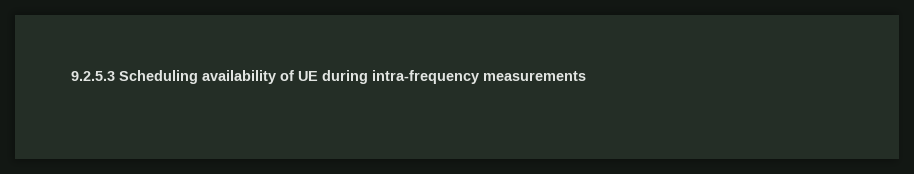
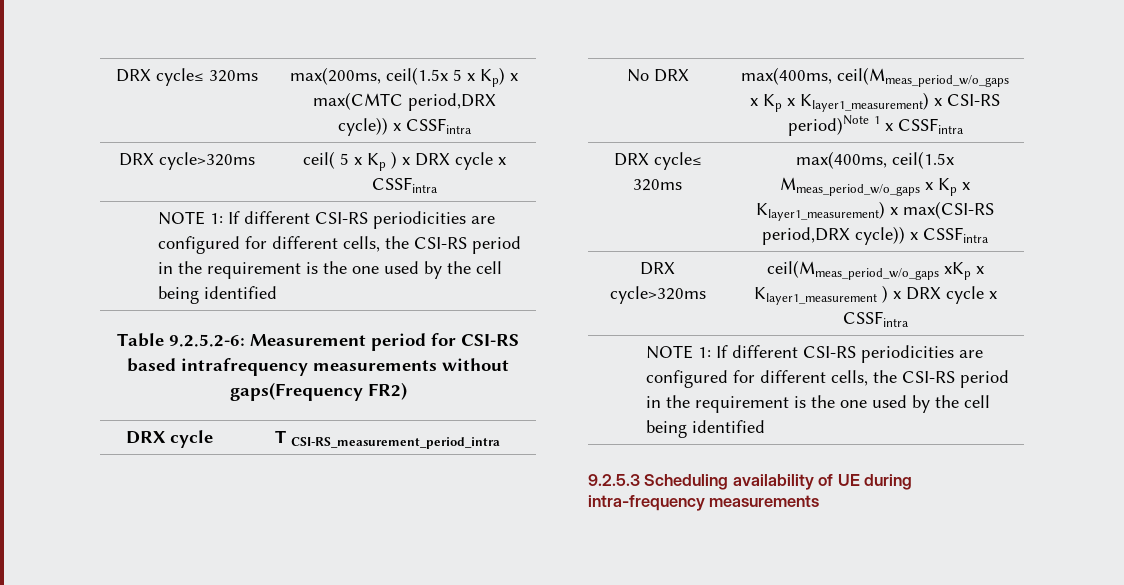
(71, 76) none -> [115,68,258,86] [290,67,518,87] [312,92,496,111] [337,117,472,136] [118,152,255,170] [302,151,506,171] [371,177,438,193] [158,211,496,229] [158,236,522,254] [158,261,503,279] [158,286,278,304] [117,333,519,351] [127,358,509,376] [229,382,407,401] [126,430,213,448] [274,430,500,449] [626,69,689,82] [741,67,1009,87] [750,92,1000,112] [787,115,964,136] [613,152,702,170] [633,179,682,191] [796,151,954,169] [780,177,970,196] [756,201,994,221] [762,226,989,245] [640,262,675,275] [609,286,706,304] [766,260,984,280] [753,285,997,305] [842,311,909,327] [646,345,984,363] [646,370,1010,388] [646,395,991,413] [646,420,766,438] DRX cycle≤ 320ms | max(200ms, ceil(1.5x 5 x Kp) x max(CMTC period,DRX cycle)) x CSSFintra // DRX cycle>320ms | ceil( 5 x Kp ) x DRX cycle x CSSFintra // NOTE 1: If different CSI-RS periodicities are configured for different cells, the CSI-RS period in the requirement is the one used by the cell being identified // Table 9.2.5.2-6: Measurement period for CSI-RS based intrafrequency measurements without gaps(Frequency FR2) // DRX cycle | T CSI-RS_measurement_period_intra // No DRX | max(400ms, ceil(Mmeas_period_w/o_gaps x Kp x Klayer1_measurement) x CSI-RS period)Note 1 x CSSFintra // DRX cycle≤ 320ms | max(400ms, ceil(1.5x Mmeas_period_w/o_gaps x Kp x Klayer1_measurement) x max(CSI-RS period,DRX cycle)) x CSSFintra // DRX cycle>320ms | ceil(Mmeas_period_w/o_gaps xKp x Klayer1_measurement ) x DRX cycle x CSSFintra // NOTE 1: If different CSI-RS periodicities are configured for different cells, the CSI-RS period in the requirement is the one used by the cell being identified //

